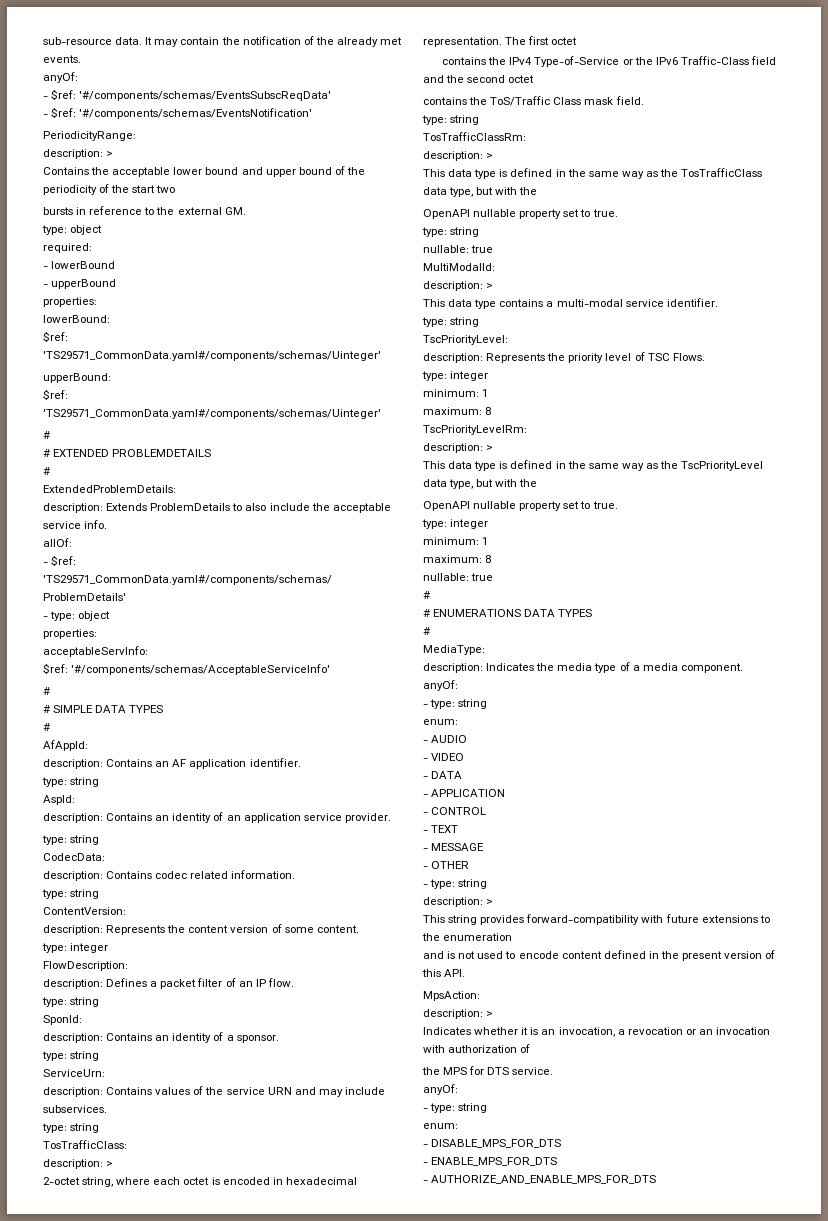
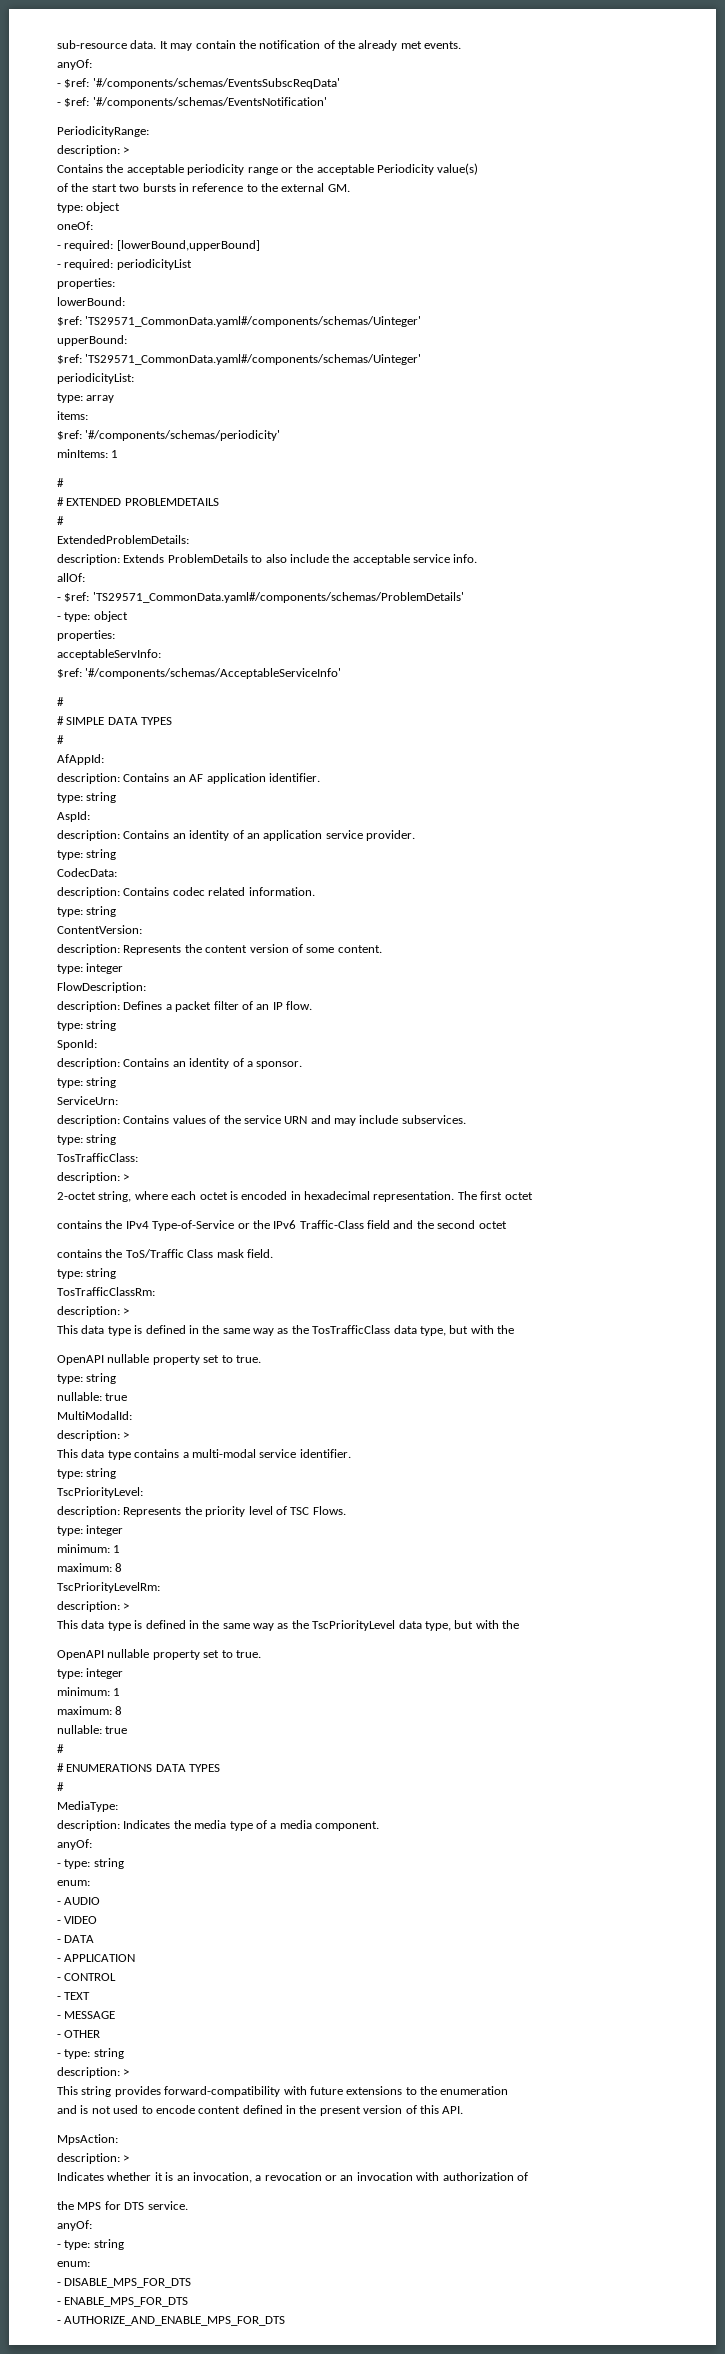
[173,166,365,177] [43,185,97,195] lower bound and upper bound of the periodicity -> [187,163,479,175] periodicity range or the acceptable Periodicity value(s) //
(176, 189) // -> (140, 188) none
[43,243,92,253] [43,261,116,269] [43,279,117,289] required: // - lowerBound // - upperBound -> [57,221,93,230] [57,240,260,251] [57,259,192,270] oneOf: // - required: [lowerBound,upperBound] // - required: periodicityList
(381, 414) none -> [57,373,134,384] [57,393,115,403] [57,411,88,420] [57,430,281,441] [57,449,119,458] // periodicityList: // type: array // items: // $ref: '#/components/schemas/periodicity' // minItems: 1

